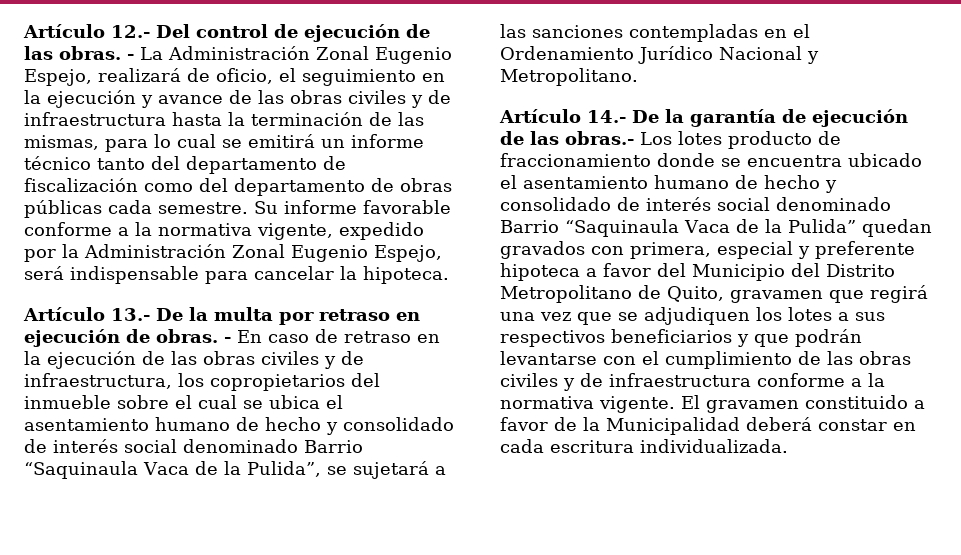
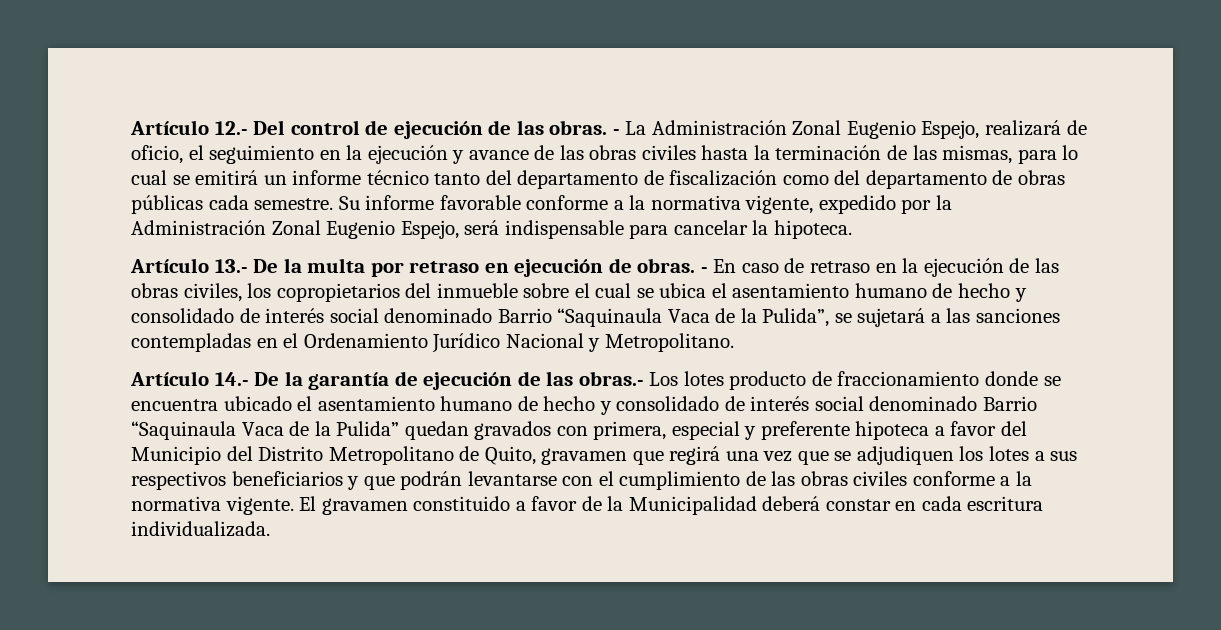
[411,90,451,108] [24,112,166,126] y de infraestructura -> (696, 152) none
[261,351,364,369] [24,373,172,389] civiles y de infraestructura, -> [183,283,242,302] civiles,
[563,373,751,391] y de infraestructura -> (908, 478) none

